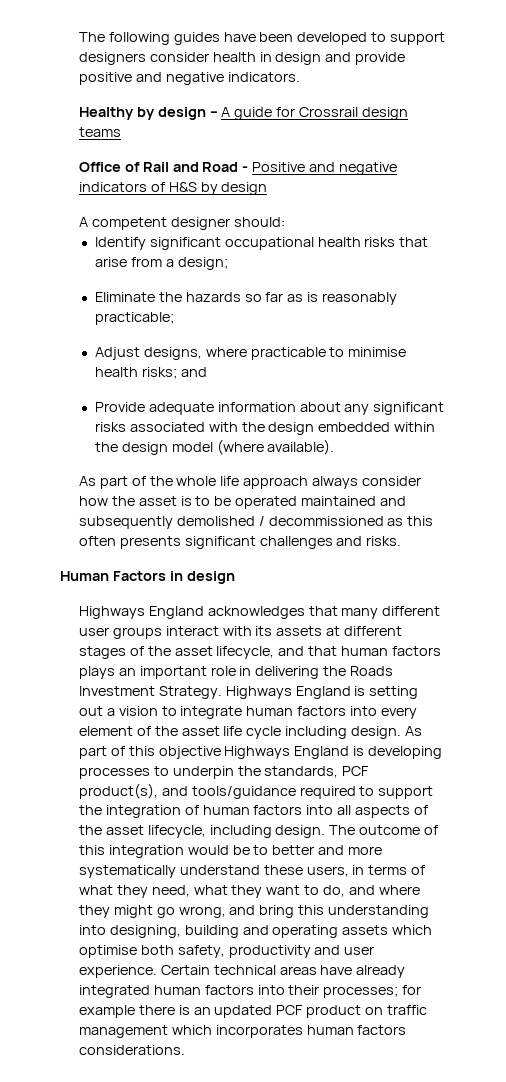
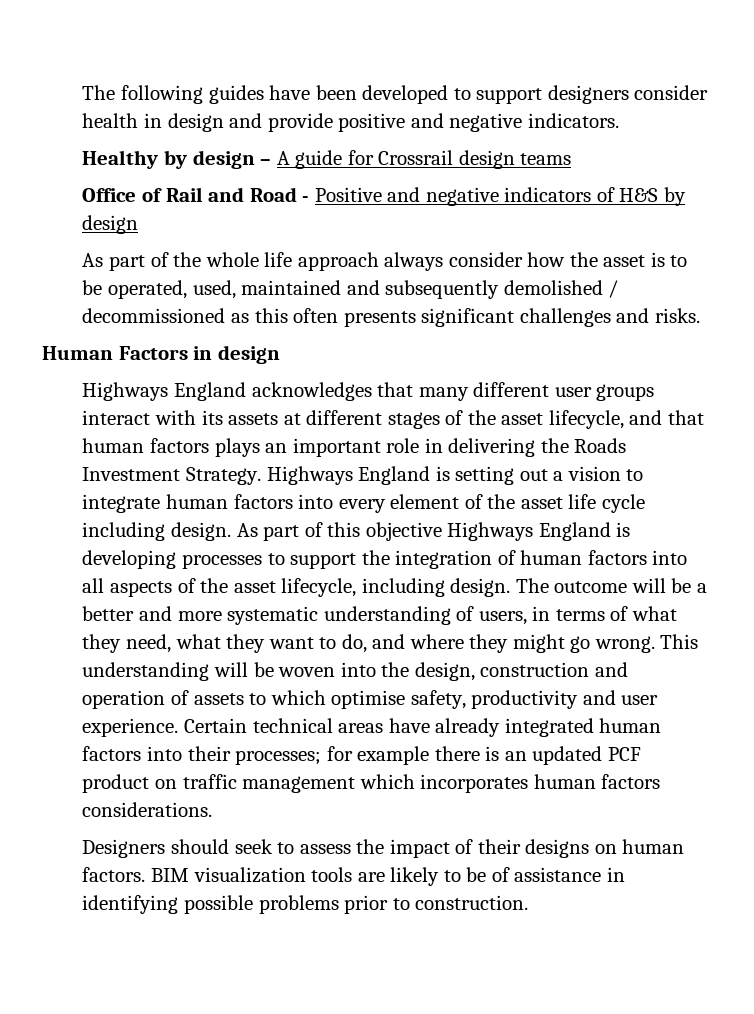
[78,217,285,230] [94,237,429,250] [94,257,228,270] [94,292,398,305] [94,312,174,325] [94,347,407,360] [94,367,207,379] [94,402,445,415] [94,422,436,435] [94,439,335,455] // A competent designer should: // Identify significant occupational health risks that arise from a design; // Eliminate the hazards so far as is reasonably practicable; // Adjust designs, where practicable to minimise health risks; and // Provide adequate information about any significant risks associated with the design embedded within the design model (where available). -> (139, 224) none
[235,496,298,509] operated -> [108,280,236,299] operated, used,
[172,766,370,779] [78,783,375,799] underpin the standards, PCF product(s), and tools/guidance required to -> (285, 559) none
[424,825,439,835] [78,845,383,858] [78,865,303,878] of this integration would be to better and more systematically understand these -> [631,578,707,593] [82,606,475,625] will be a better and more systematic understanding of
[178,905,430,918] [78,925,389,938] wrong, and bring this understanding into designing, building and operating assets -> [594,634,699,653] [82,662,628,681] [82,690,267,709] wrong. This understanding will be woven into the design, construction and operation of assets to
[140,945,174,955] both -> (406, 699) none
(185, 1050) none -> [82,839,685,858] [82,867,625,886] [82,895,529,914] // Designers should seek to assess the impact of their designs on human factors. BIM visualization tools are likely to be of assistance in identifying possible problems prior to construction.

